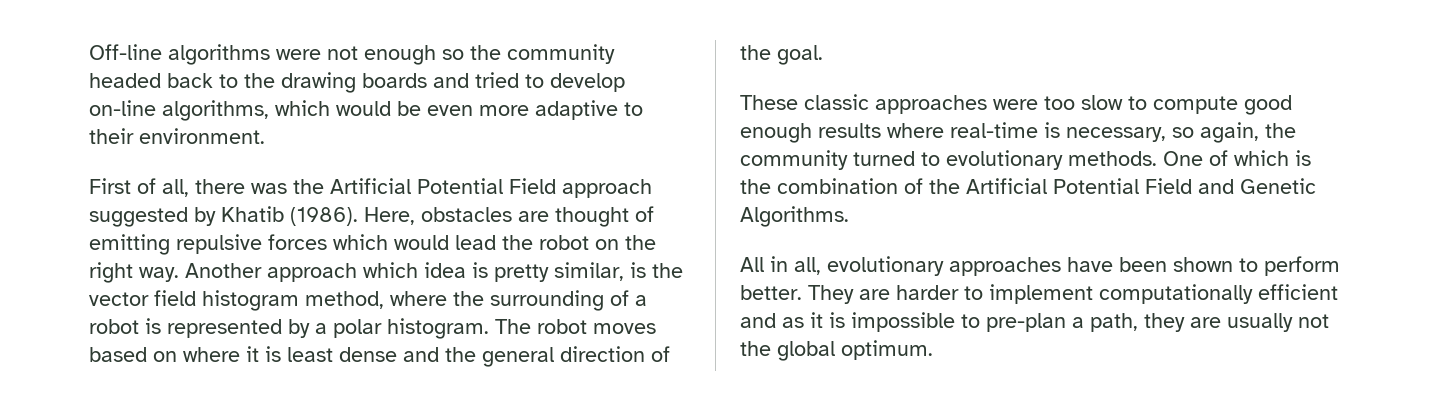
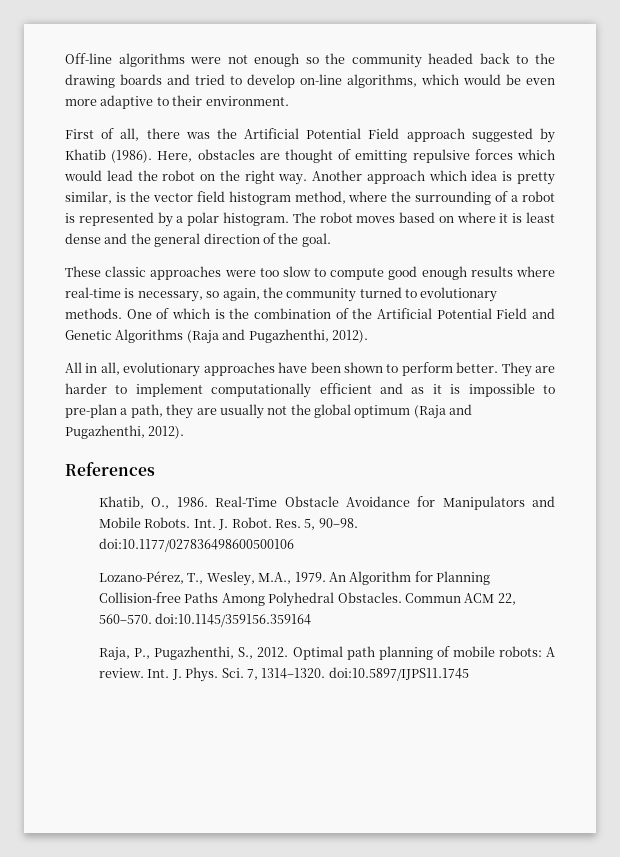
[740,206,849,227] Algorithms. -> [115,329,368,344] Algorithms (Raja and Pugazhenthi, 2012).
[841,340,933,360] optimum. -> [354,404,473,419] [65,425,185,439] [65,462,155,476] [99,496,555,510] [99,517,358,530] [99,538,295,552] [99,571,491,586] [99,592,516,607] [99,613,312,627] [99,646,555,661] [99,667,469,682] optimum (Raja and Pugazhenthi, 2012). // References // Khatib, O., 1986. Real-Time Obstacle Avoidance for Manipulators and Mobile Robots. Int. J. Robot. Res. 5, 90–98. doi:10.1177/027836498600500106 // Lozano-Pérez, T., Wesley, M.A., 1979. An Algorithm for Planning Collision-free Paths Among Polyhedral Obstacles. Commun ACM 22, 560–570. doi:10.1145/359156.359164 // Raja, P., Pugazhenthi, S., 2012. Optimal path planning of mobile robots: A review. Int. J. Phys. Sci. 7, 1314–1320. doi:10.5897/IJPS11.1745

